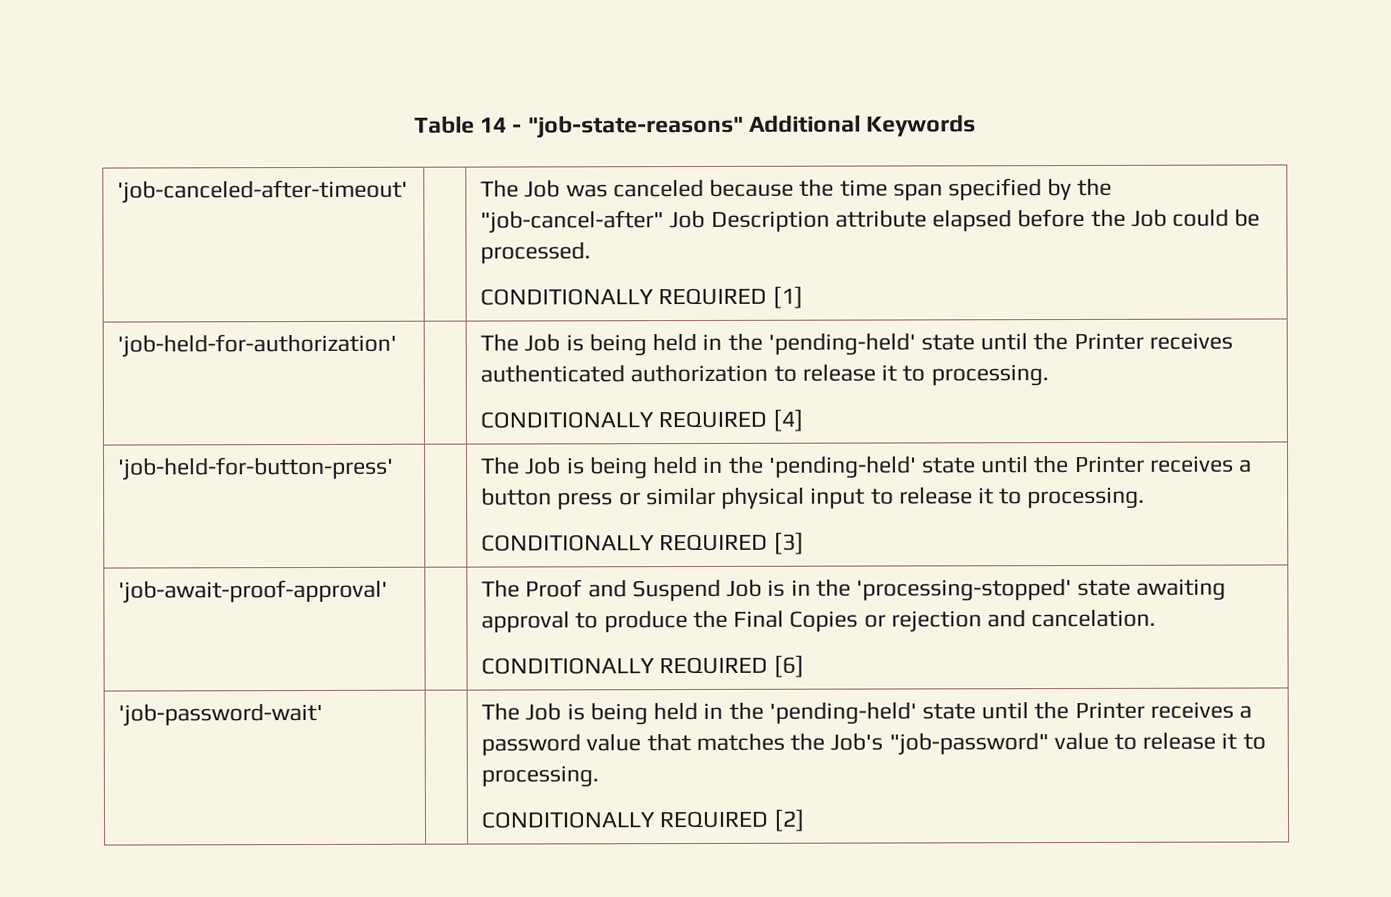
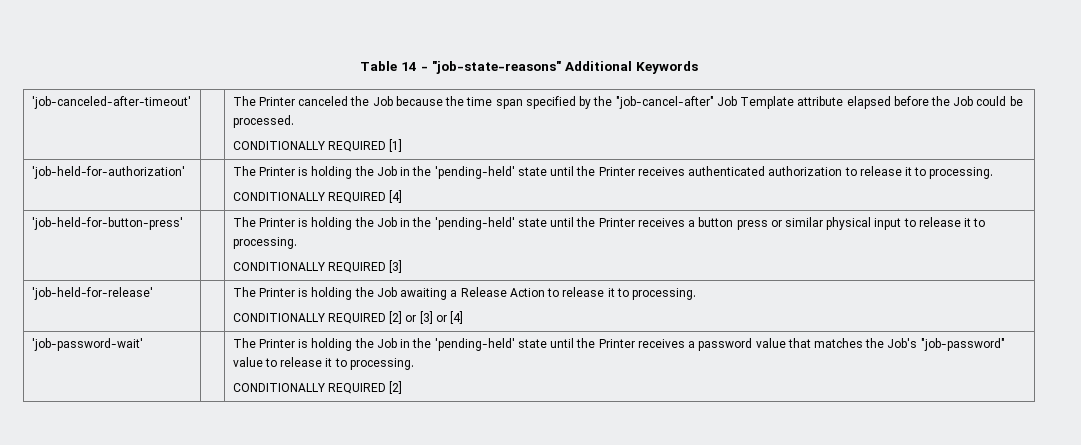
[524,178,704,198] Job was canceled -> [258,96,393,106] Printer canceled the Job
[710,210,830,232] Description -> [740,96,795,109] Template
[524,332,698,357] Job is being held -> [258,166,397,179] Printer is holding the Job
[525,455,699,480] Job is being held -> [258,217,397,230] Printer is holding the Job
[118,579,389,604] [481,578,1227,602] [481,608,1157,633] [481,655,804,678] [118,702,324,727] [481,701,699,726] 'job-await-proof-approval' | | The Proof and Suspend Job is in the 'processing-stopped' state awaiting approval to produce the Final Copies or rejection and cancelation. // CONDITIONALLY REQUIRED [6] // 'job-password-wait' | | The Job is being held -> [31,287,153,300] [232,287,697,300] [232,311,464,324] [31,338,143,351] [232,338,397,351] 'job-held-for-release' | | The Printer is holding the Job awaiting a Release Action to release it to processing. // CONDITIONALLY REQUIRED [2] or [3] or [4] // 'job-password-wait' | | The Printer is holding the Job

